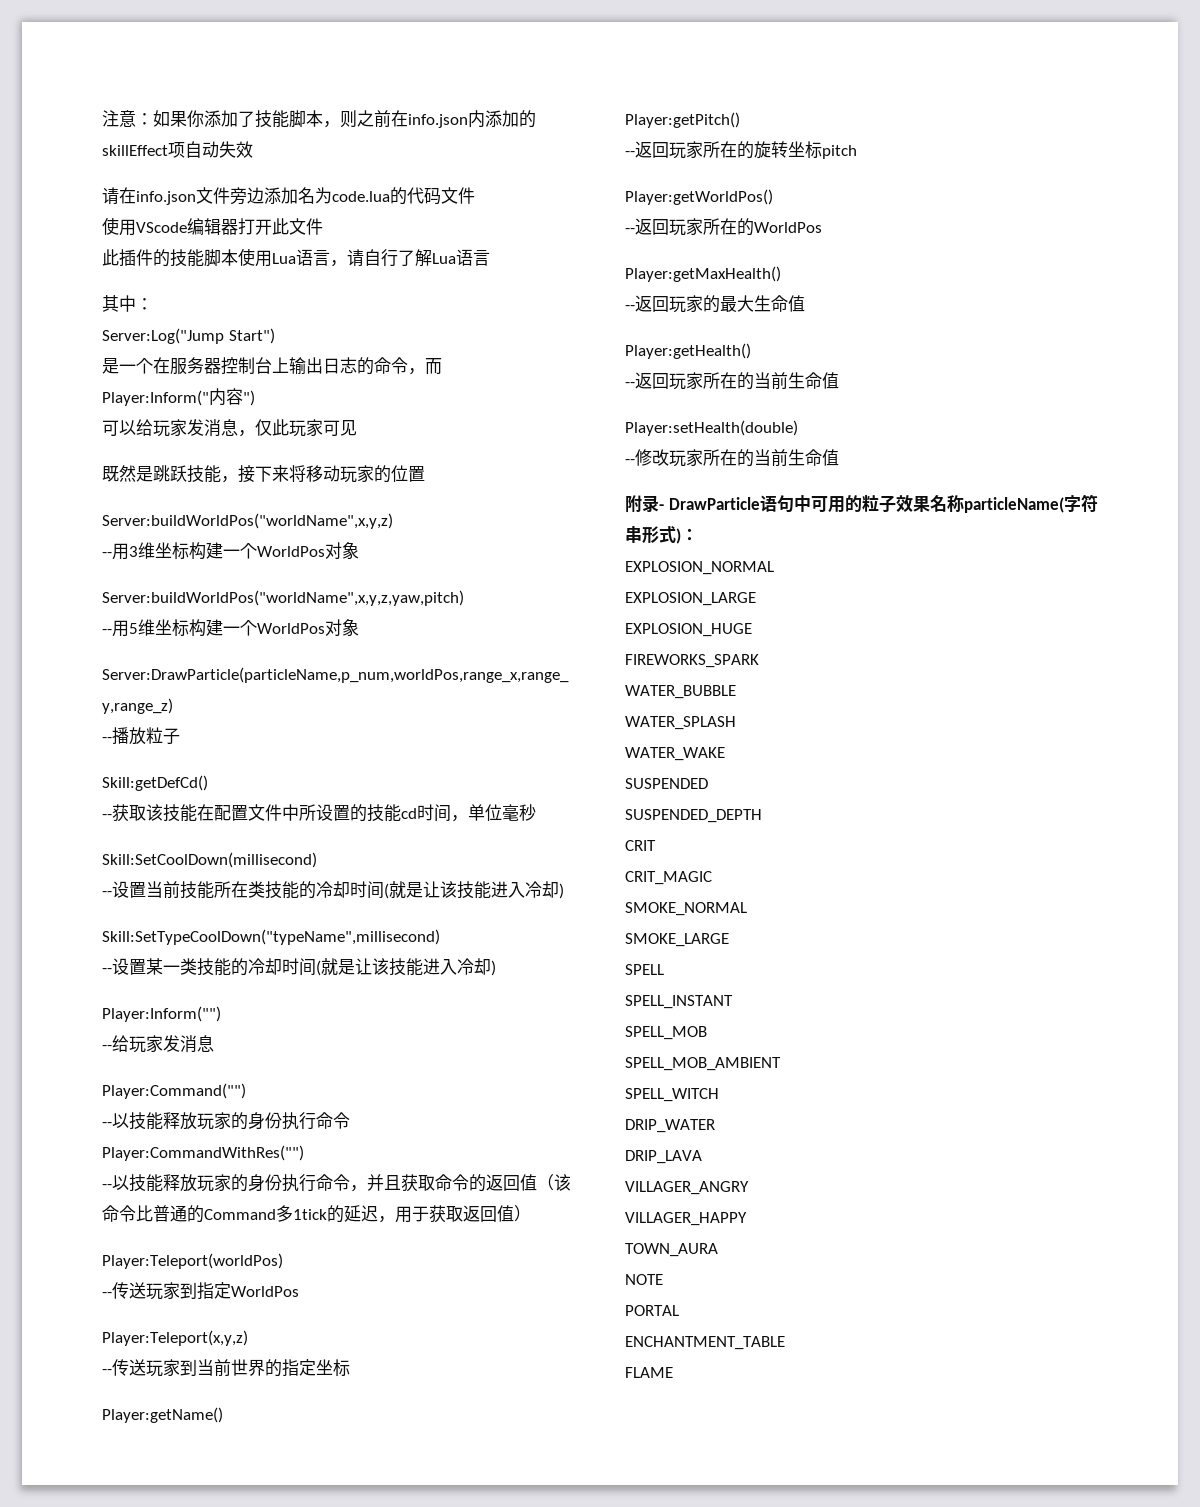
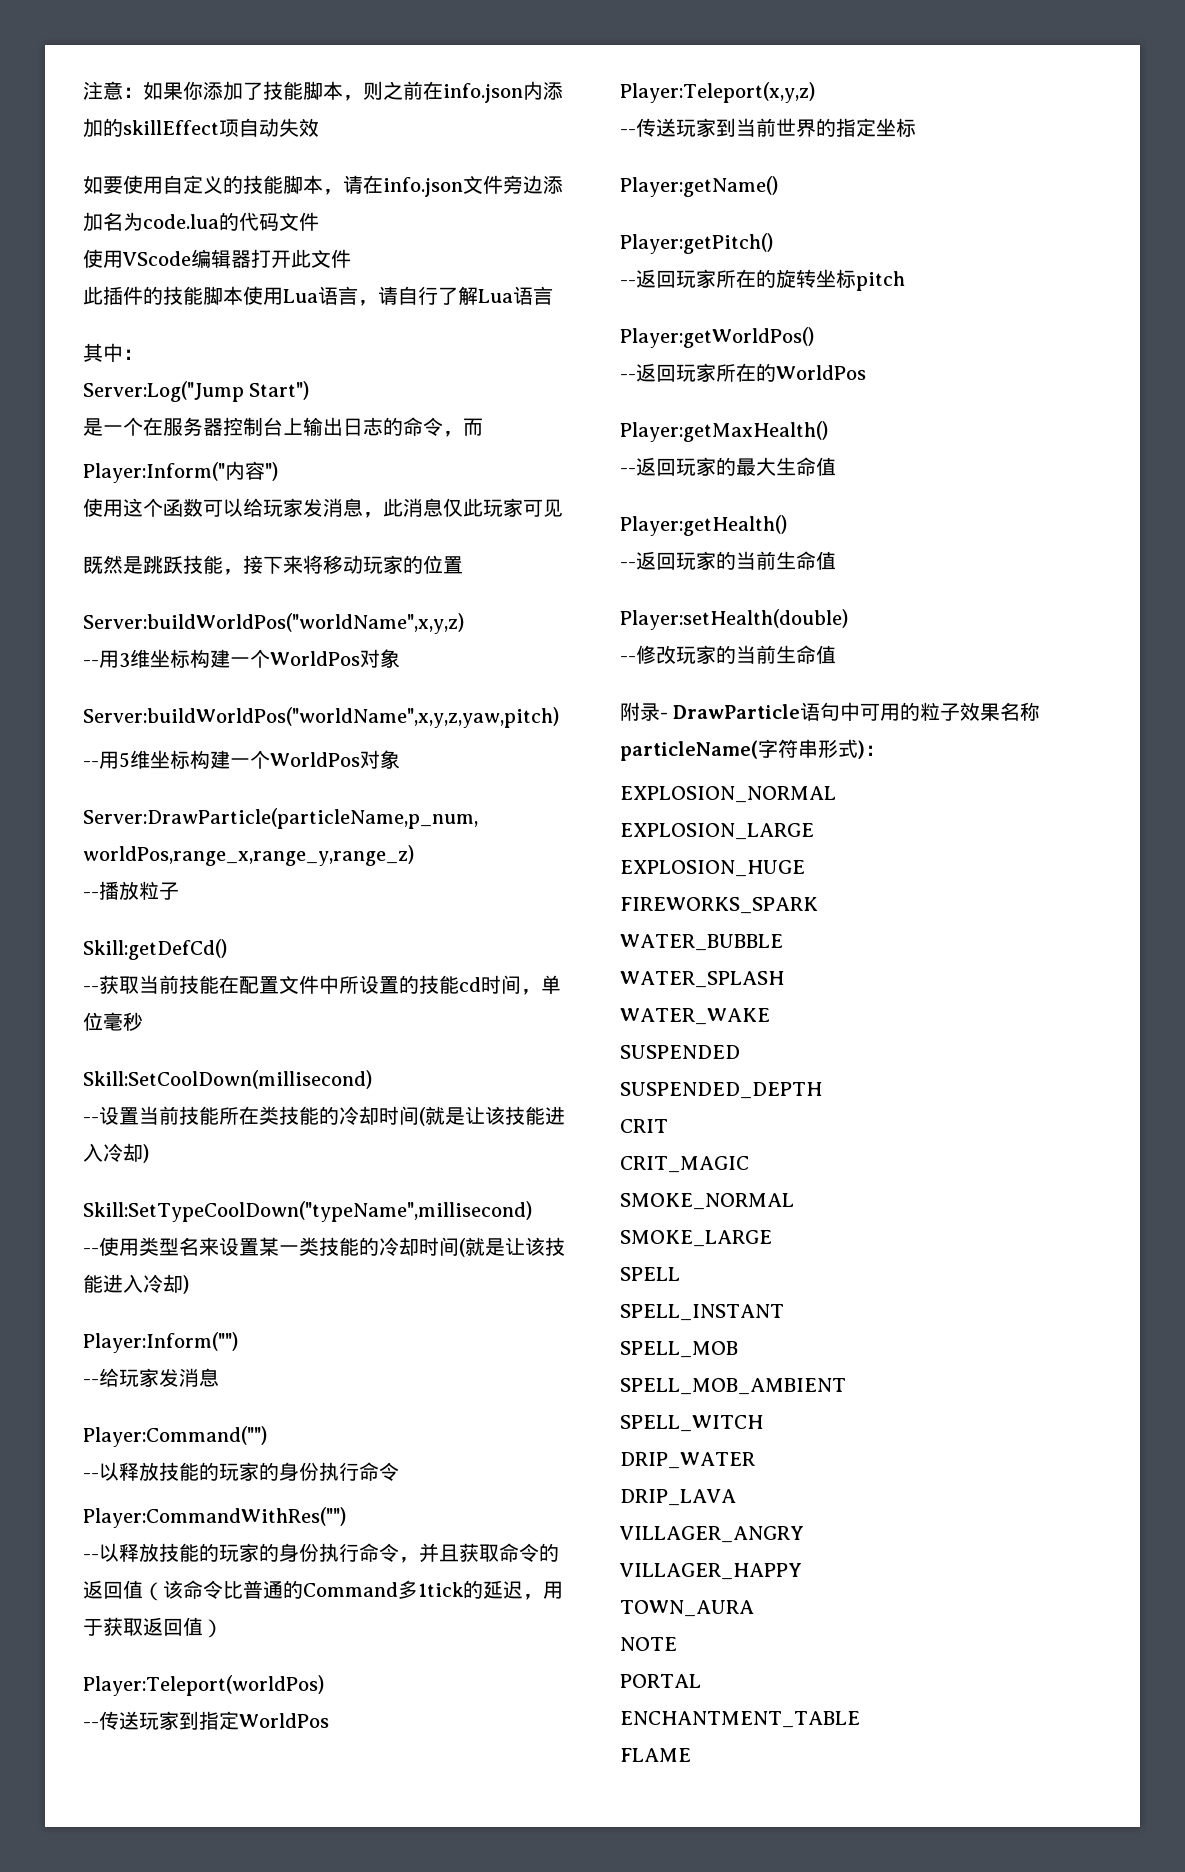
(253, 149) none -> [83,175,343,195] 如要使用自定义的技能脚本，
(255, 398) none -> [83,498,203,517] 使用这个函数
(255, 433) none -> [383,498,443,517] 此消息
[146,804,163,821] 该 -> [139,975,179,994] 当前
(112, 970) none -> [99,1237,219,1256] 使用类型名来
[129,1112,197,1130] 技能释放 -> [119,1462,219,1481] 释放技能的
[129,1174,197,1192] 技能释放 -> [119,1543,219,1562] 释放技能的
[703,372,737,389] 所在 -> (716, 560) none
[703,449,737,466] 所在 -> (716, 654) none

